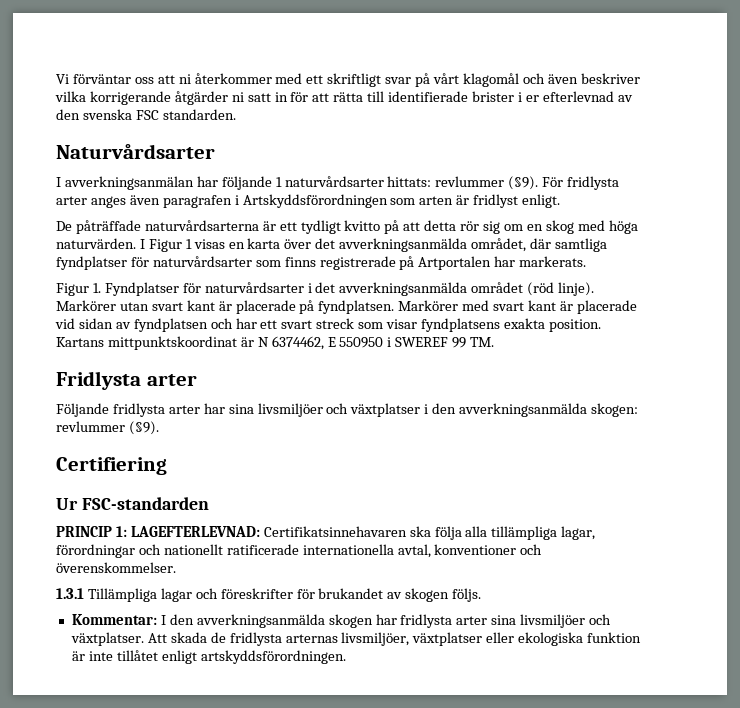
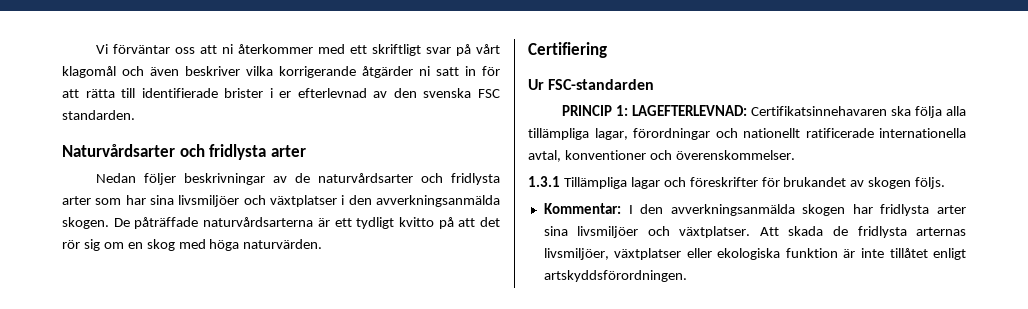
[56,176,620,190] [56,194,561,208] // I avverkningsanmälan har följande 1 naturvårdsarter hittats: revlummer (§9). För fridlysta arter anges även paragrafen i Artskyddsförordningen som arten är fridlyst enligt. // -> [179,144,306,160] [96,173,501,185] [62,195,500,207] [62,217,109,229] och fridlysta arter // Nedan följer beskrivningar av de naturvårdsarter och fridlysta arter som har sina livsmiljöer och växtplatser i den avverkningsanmälda skogen.
[424,220,457,231] detta -> [479,217,500,227] det
[139,238,607,252] [56,256,587,270] [56,282,595,296] [56,300,637,314] [55,318,601,332] [56,336,495,350] [56,371,197,390] [56,403,639,417] [56,421,159,435] I Figur 1 visas en karta över det avverkningsanmälda området, där samtliga fyndplatser för naturvårdsarter som finns registrerade på Artportalen har markerats. // Figur 1. Fyndplatser för naturvårdsarter i det avverkningsanmälda området (röd linje). Markörer utan svart kant är placerade på fyndplatsen. Markörer med svart kant är placerade vid sidan av fyndplatsen och har ett svart streck som visar fyndplatsens exakta position. Kartans mittpunktskoordinat är N 6374462, E 550950 i SWEREF 99 TM. // Fridlysta arter // Följande fridlysta arter har sina livsmiljöer och växtplatser i den avverkningsanmälda skogen: revlummer (§9). -> (323, 244) none

